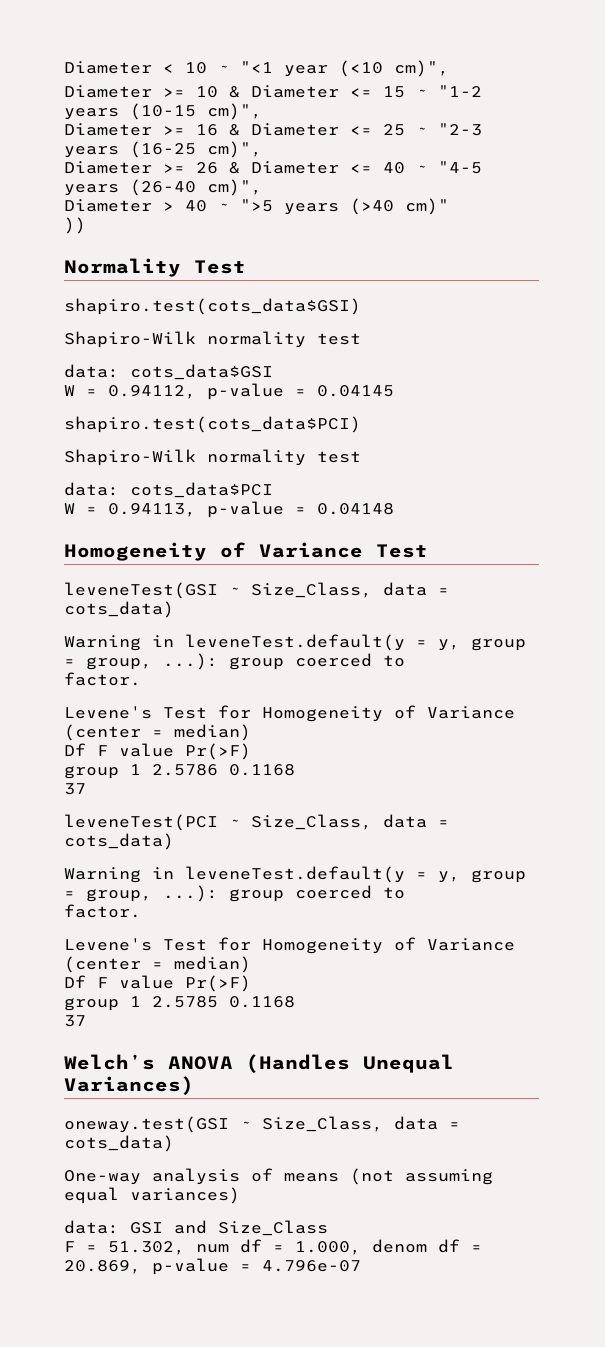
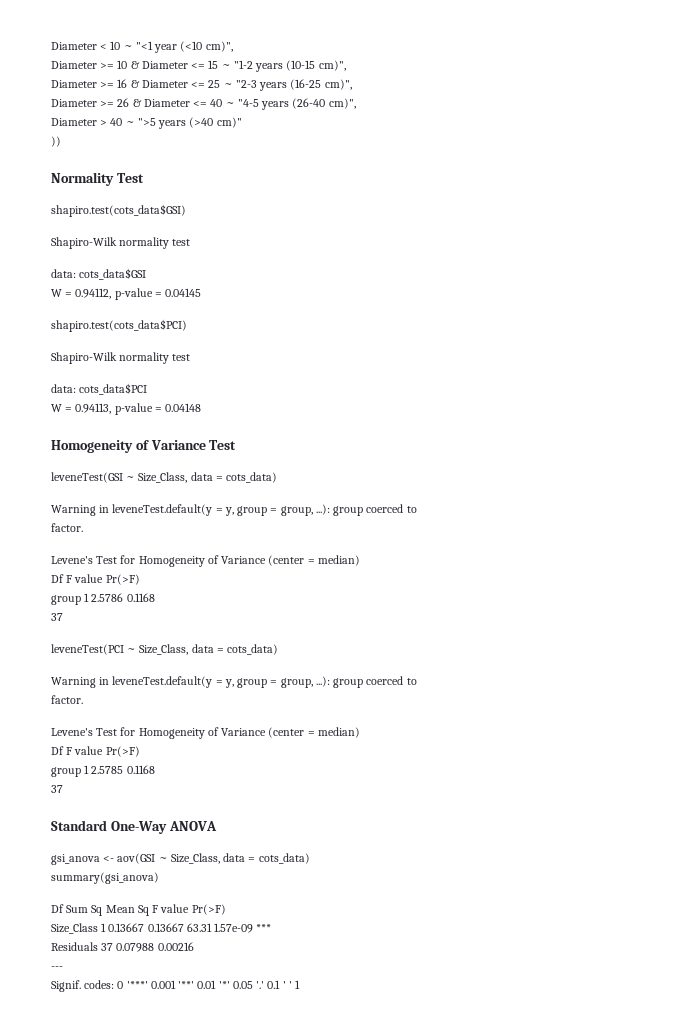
[64,1054,155,1070] Welch’s -> [51,820,167,834] Standard One-Way
[246,1054,454,1073] [64,1076,194,1095] [64,1116,460,1133] [64,1135,174,1152] [64,1168,493,1185] [64,1187,240,1204] [64,1220,328,1236] [64,1239,482,1255] [64,1258,361,1275] (Handles Unequal Variances) // oneway.test(GSI ~ Size_Class, data = cots_data) // One-way analysis of means (not assuming equal variances) // data: GSI and Size_Class // F = 51.302, num df = 1.000, denom df = 20.869, p-value = 4.796e-07 -> [51,853,310,865] [51,872,159,884] [51,904,226,916] [51,923,272,934] [51,942,194,952] [51,966,63,970] [51,980,301,992] // gsi_anova <- aov(GSI ~ Size_Class, data = cots_data) // summary(gsi_anova) // Df Sum Sq Mean Sq F value Pr(>F) // Size_Class 1 0.13667 0.13667 63.31 1.57e-09 *** // Residuals 37 0.07988 0.00216 // --- // Signif. codes: 0 '***' 0.001 '**' 0.01 '*' 0.05 '.' 0.1 ' ' 1

